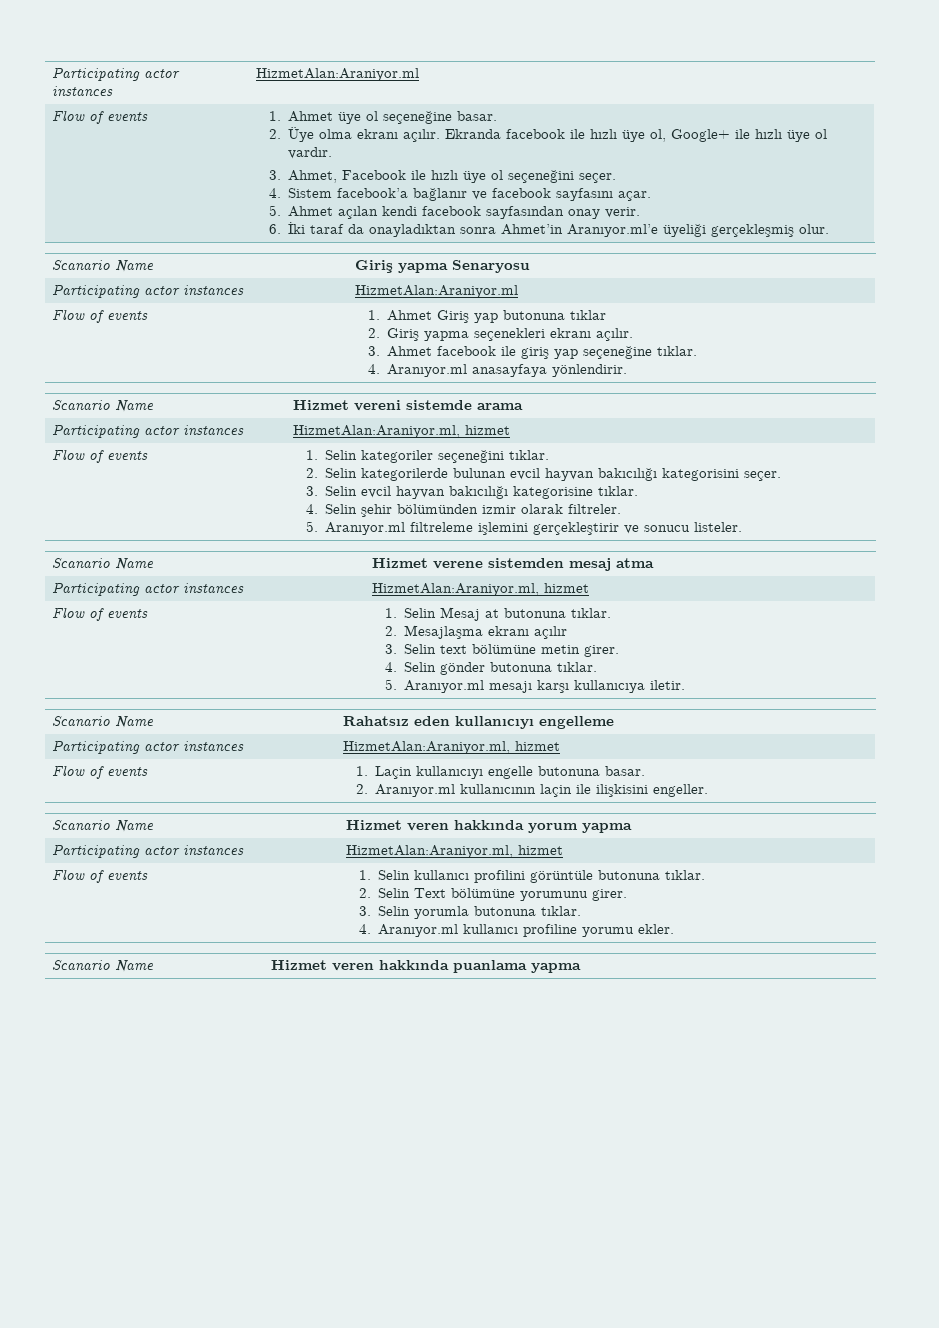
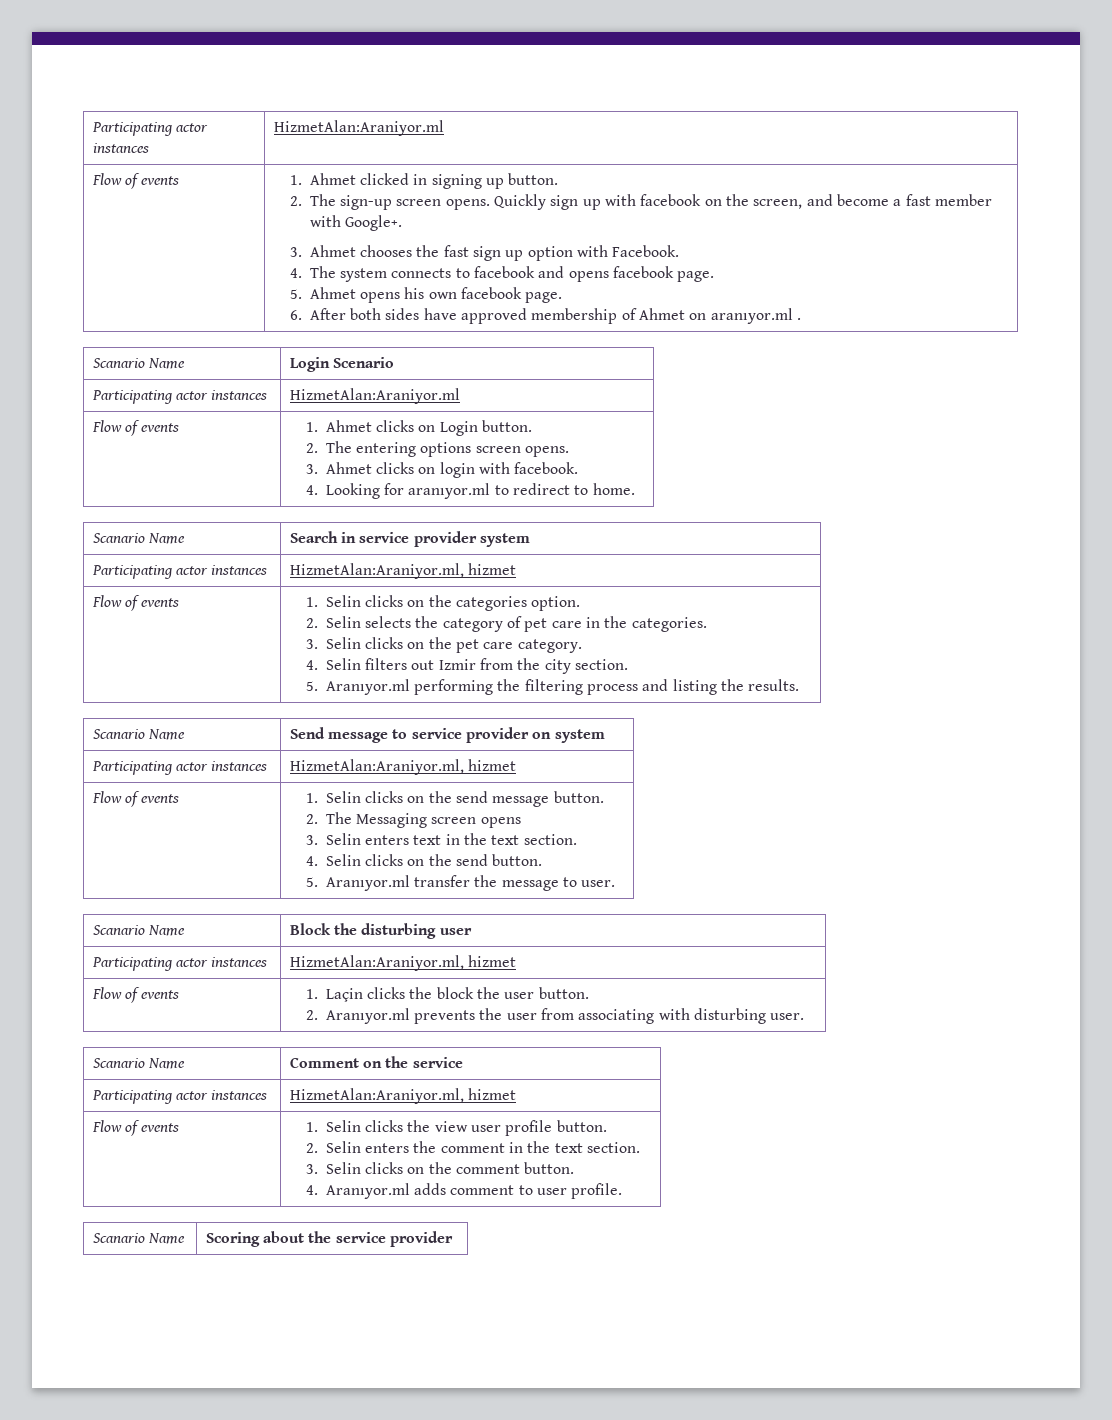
[52,67,181,81] [52,86,114,97] [256,68,420,81] [52,110,149,124] [269,111,498,124] [269,127,828,142] [288,147,333,159] [269,170,617,183] [269,188,652,201] [269,205,641,219] [269,222,830,237] [52,260,155,272] [355,260,531,273] [52,284,245,298] [355,285,519,298] [52,309,149,323] [368,310,607,323] [368,328,634,341] [368,346,698,359] [368,364,628,377] [52,400,155,412] [293,400,524,411] Participating actor instances | HizmetAlan:Araniyor.ml // Flow of events | 1. Ahmet üye ol seçeneğine basar. // 2. Üye olma ekranı açılır. Ekranda facebook ile hızlı üye ol, Google+ ile hızlı üye ol vardır. // 3. Ahmet, Facebook ile hızlı üye ol seçeneğini seçer. // 4. Sistem facebook’a bağlanır ve facebook sayfasını açar. // 5. Ahmet açılan kendi facebook sayfasından onay verir. // 6. İki taraf da onayladıktan sonra Ahmet’in Aranıyor.ml’e üyeliği gerçekleşmiş olur. // Scanario Name | Giriş yapma Senaryosu // Participating actor instances | HizmetAlan:Araniyor.ml // Flow of events | 1. Ahmet Giriş yap butonuna tıklar // 2. Giriş yapma seçenekleri ekranı açılır. // 3. Ahmet facebook ile giriş yap seçeneğine tıklar. // 4. Aranıyor.ml anasayfaya yönlendirir. // Scanario Name | Hizmet vereni sistemde arama -> [91,122,209,136] [92,143,149,153] [273,120,444,136] [91,173,180,189] [289,173,559,189] [289,194,992,210] [309,215,403,231] [289,245,680,261] [289,266,715,282] [289,287,563,303] [289,308,801,324] [92,358,186,369] [289,357,395,372] [91,390,268,404] [289,388,460,404] [91,420,180,436] [305,420,533,436] [305,441,570,457] [305,462,579,478] [305,483,635,499] [92,533,186,544] [289,531,530,547] Participating actor instances | HizmetAlan:Araniyor.ml // Flow of events | 1. Ahmet clicked in signing up button. // 2. The sign-up screen opens. Quickly sign up with facebook on the screen, and become a fast member with Google+. // 3. Ahmet chooses the fast sign up option with Facebook. // 4. The system connects to facebook and opens facebook page. // 5. Ahmet opens his own facebook page. // 6. After both sides have approved membership of Ahmet on aranıyor.ml . // Scanario Name | Login Scenario // Participating actor instances | HizmetAlan:Araniyor.ml // Flow of events | 1. Ahmet clicks on Login button. // 2. The entering options screen opens. // 3. Ahmet clicks on login with facebook. // 4. Looking for aranıyor.ml to redirect to home. // Scanario Name | Search in service provider system
[361,450,550,463] [306,468,782,481] [306,486,639,499] [306,504,622,517] [306,521,743,535] [52,558,155,570] [372,558,655,571] kategoriler seçeneğini tıklar. // 2. Selin kategorilerde bulunan evcil hayvan bakıcılığı kategorisini seçer. // 3. Selin evcil hayvan bakıcılığı kategorisine tıklar. // 4. Selin şehir bölümünden izmir olarak filtreler. // 5. Aranıyor.ml filtreleme işlemini gerçekleştirir ve sonucu listeler. // Scanario Name | Hizmet verene sistemden mesaj atma -> [365,595,581,611] [305,616,707,632] [305,637,582,653] [305,658,629,674] [305,679,800,695] [92,729,186,740] [289,727,605,743] clicks on the categories option. // 2. Selin selects the category of pet care in the categories. // 3. Selin clicks on the pet care category. // 4. Selin filters out Izmir from the city section. // 5. Aranıyor.ml performing the filtering process and listing the results. // Scanario Name | Send message to service provider on system
[440,607,612,621] [385,625,568,639] [385,644,620,657] [385,662,598,675] [385,679,686,693] [52,716,155,728] [343,716,615,729] Mesaj at butonuna tıklar. // 2. Mesajlaşma ekranı açılır // 3. Selin text bölümüne metin girer. // 4. Selin gönder butonuna tıklar. // 5. Aranıyor.ml mesajı karşı kullanıcıya iletir. // Scanario Name | Rahatsız eden kullanıcıyı engelleme -> [365,791,604,807] [305,812,521,828] [305,833,577,845] [305,854,543,866] [305,875,616,891] [92,925,186,936] [289,923,472,939] clicks on the send message button. // 2. The Messaging screen opens // 3. Selin enters text in the text section. // 4. Selin clicks on the send button. // 5. Aranıyor.ml transfer the message to user. // Scanario Name | Block the disturbing user
[416,766,646,779] [356,784,709,797] [52,820,155,832] [346,820,633,833] kullanıcıyı engelle butonuna basar. // 2. Aranıyor.ml kullanıcının laçin ile ilişkisini engeller. // Scanario Name | Hizmet veren hakkında yorum yapma -> [367,987,589,999] [305,1008,805,1024] [92,1058,186,1069] [289,1056,463,1068] clicks the block the user button. // 2. Aranıyor.ml prevents the user from associating with disturbing user. // Scanario Name | Comment on the service
[414,870,706,883] [359,888,628,901] [359,906,582,919] [359,924,675,937] [52,960,155,972] [271,960,582,973] kullanıcı profilini görüntüle butonuna tıklar. // 2. Selin Text bölümüne yorumunu girer. // 3. Selin yorumla butonuna tıklar. // 4. Aranıyor.ml kullanıcı profiline yorumu ekler. // Scanario Name | Hizmet veren hakkında puanlama yapma -> [365,1120,607,1136] [305,1141,641,1153] [305,1162,575,1174] [305,1183,623,1199] [92,1233,186,1244] [205,1231,453,1247] clicks the view user profile button. // 2. Selin enters the comment in the text section. // 3. Selin clicks on the comment button. // 4. Aranıyor.ml adds comment to user profile. // Scanario Name | Scoring about the service provider

